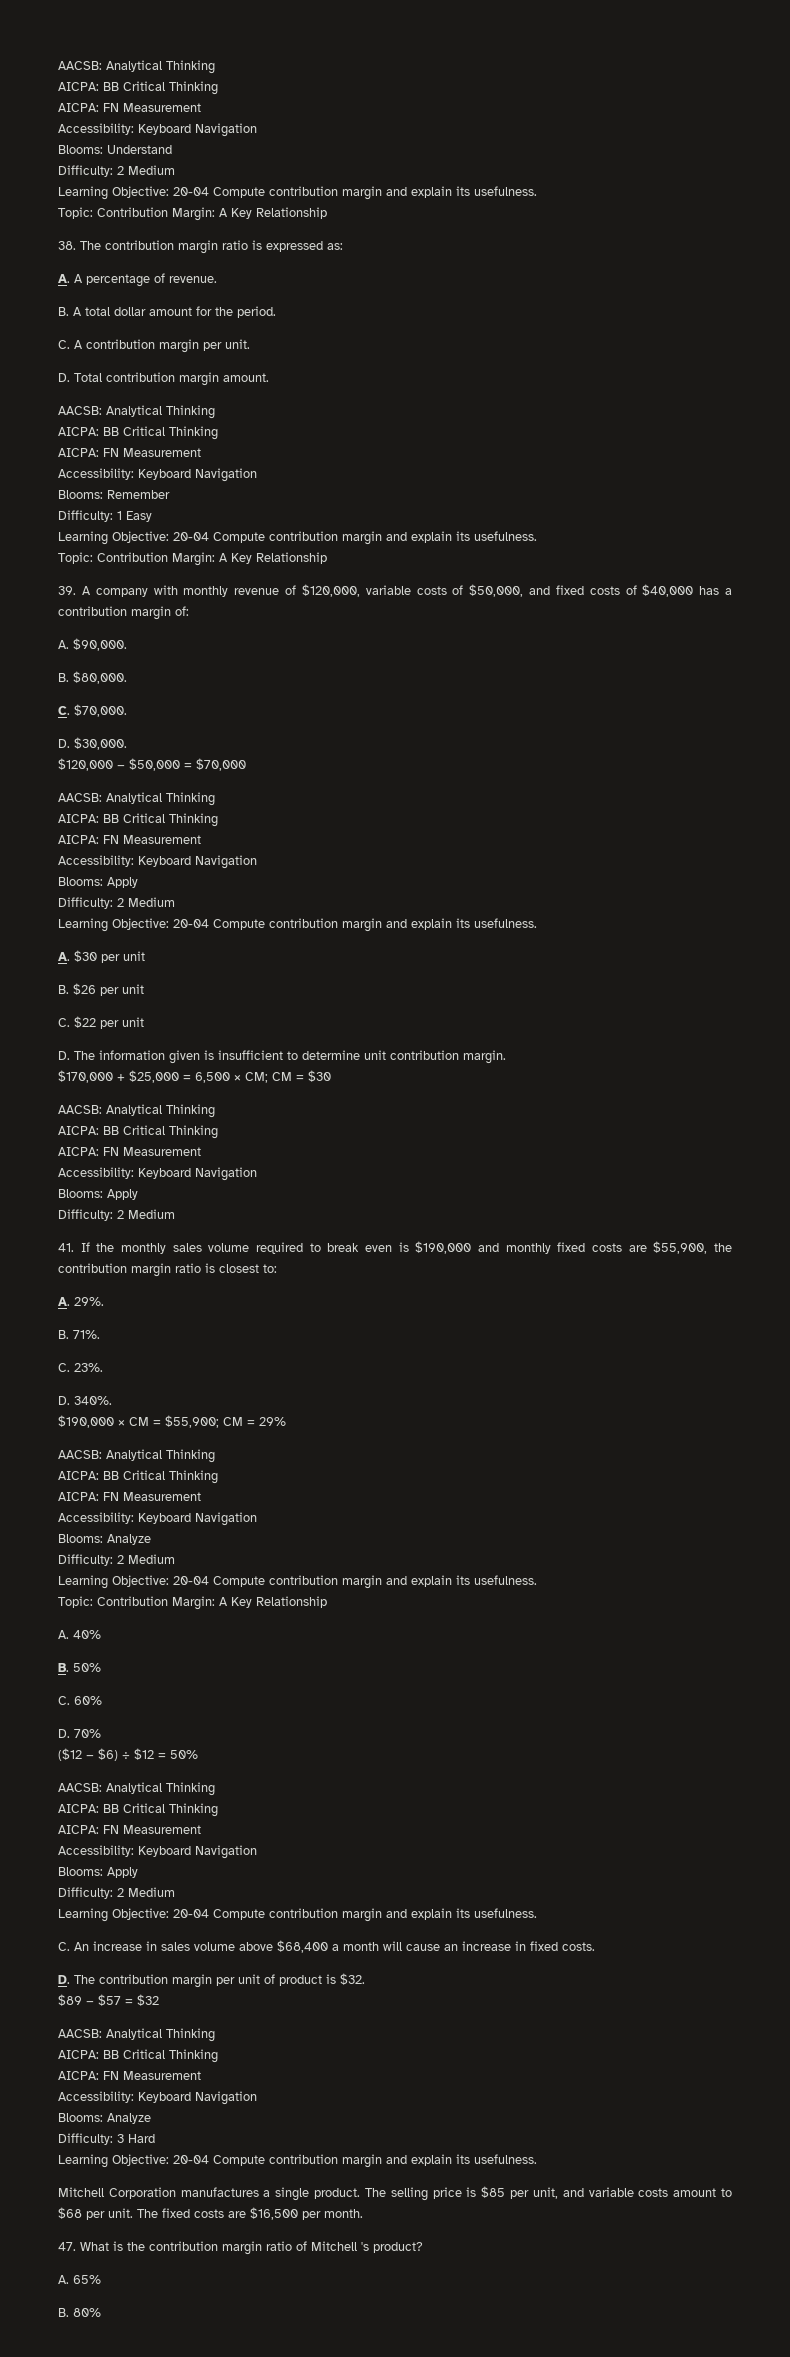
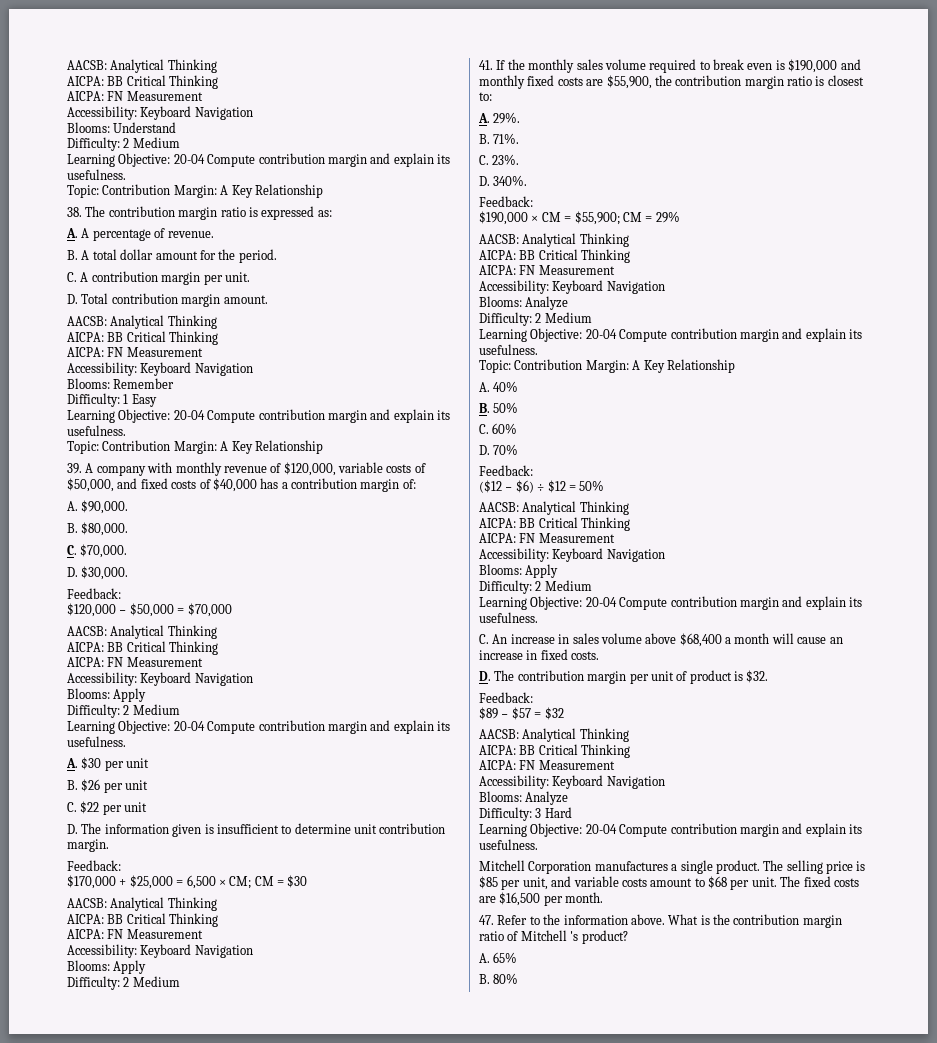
(127, 743) none -> [67,588,121,599] // Feedback:
(506, 1057) none -> [67,860,121,871] // Feedback:
(112, 1400) none -> [479,196,533,207] // Feedback:
(101, 1733) none -> [479,465,533,476] // Feedback:
(365, 1979) none -> [479,692,533,703] // Feedback:
(76, 2246) none -> [497,914,665,925] Refer to the information above.

